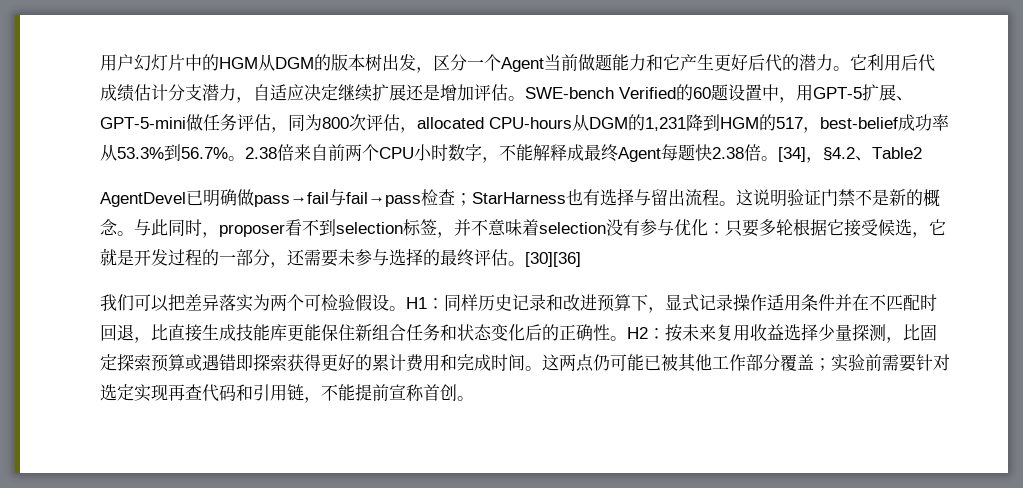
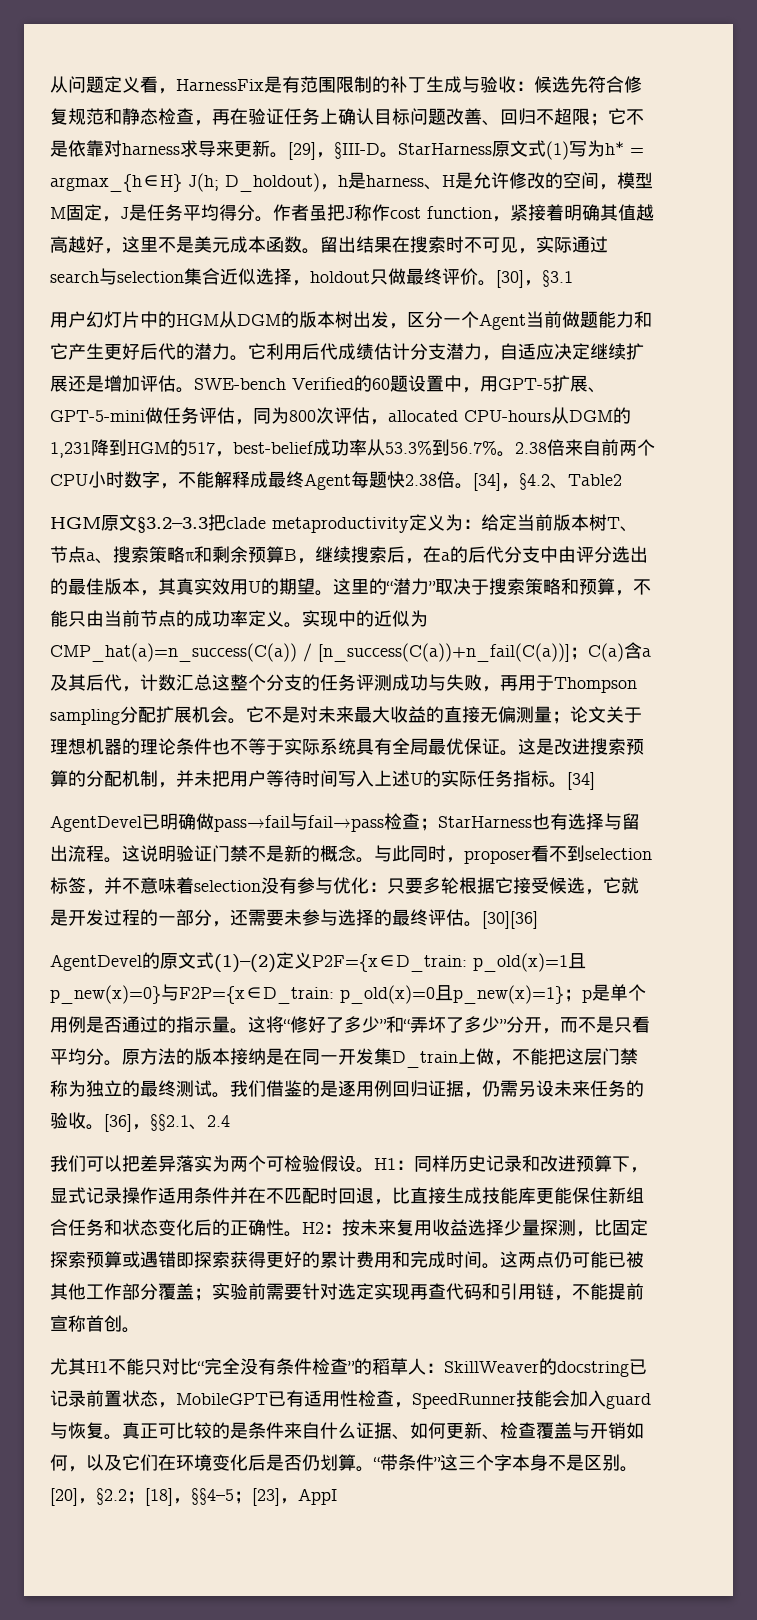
(100, 62) none -> [50,76,642,94] [50,108,644,126] [50,140,644,160] [50,172,653,192] [50,204,654,222] [50,236,608,254] [50,268,573,288] 从问题定义看，HarnessFix是有范围限制的补丁生成与验收：候选先符合修复规范和静态检查，再在验证任务上确认目标问题改善、回归不超限；它不是依靠对harness求导来更新。[29]，§III-D。StarHarness原文式(1)写为h* = argmax_{h∈H} J(h; D_holdout)，h是harness、H是允许修改的空间，模型M固定，J是任务平均得分。作者虽把J称作cost function，紧接着明确其值越高越好，这里不是美元成本函数。留出结果在搜索时不可见，实际通过search与selection集合近似选择，holdout只做最终评价。[30]，§3.1 //
(922, 153) none -> [50,514,638,533] [50,546,648,564] [50,578,651,596] [50,610,428,628] [50,642,651,662] [50,674,637,693] [50,706,642,725] [50,738,644,756] [50,770,595,790] // HGM原文§3.2–3.3把clade metaproductivity定义为：给定当前版本树T、节点a、搜索策略π和剩余预算B，继续搜索后，在a的后代分支中由评分选出的最佳版本，其真实效用U的期望。这里的“潜力”取决于搜索策略和预算，不能只由当前节点的成功率定义。实现中的近似为CMP_hat(a)=n_success(C(a)) / [n_success(C(a))+n_fail(C(a))]；C(a)含a及其后代，计数汇总这整个分支的任务评测成功与失败，再用于Thompson sampling分配扩展机会。它不是对未来最大收益的直接无偏测量；论文关于理想机器的理论条件也不等于实际系统具有全局最优保证。这是改进搜索预算的分配机制，并未把用户等待时间写入上述U的实际任务指标。[34]
(581, 259) none -> [50,952,586,973] [50,984,646,1004] [50,1016,650,1034] [50,1048,638,1068] [50,1080,644,1098] [50,1112,230,1132] // AgentDevel的原文式(1)–(2)定义P2F={x∈D_train: p_old(x)=1且p_new(x)=0}与F2P={x∈D_train: p_old(x)=0且p_new(x)=1}；p是单个用例是否通过的指示量。这将“修好了多少”和“弄坏了多少”分开，而不是只看平均分。原方法的版本接纳是在同一开发集D_train上做，不能把这层门禁称为独立的最终测试。我们借鉴的是逐用例回归证据，仍需另设未来任务的验收。[36]，§§2.1、2.4
(474, 398) none -> [50,1358,647,1377] [50,1390,651,1409] [50,1422,644,1440] [50,1454,638,1472] [50,1488,337,1506] // 尤其H1不能只对比“完全没有条件检查”的稻草人：SkillWeaver的docstring已记录前置状态，MobileGPT已有适用性检查，SpeedRunner技能会加入guard与恢复。真正可比较的是条件来自什么证据、如何更新、检查覆盖与开销如何，以及它们在环境变化后是否仍划算。“带条件”这三个字本身不是区别。[20]，§2.2；[18]，§§4–5；[23]，AppI

